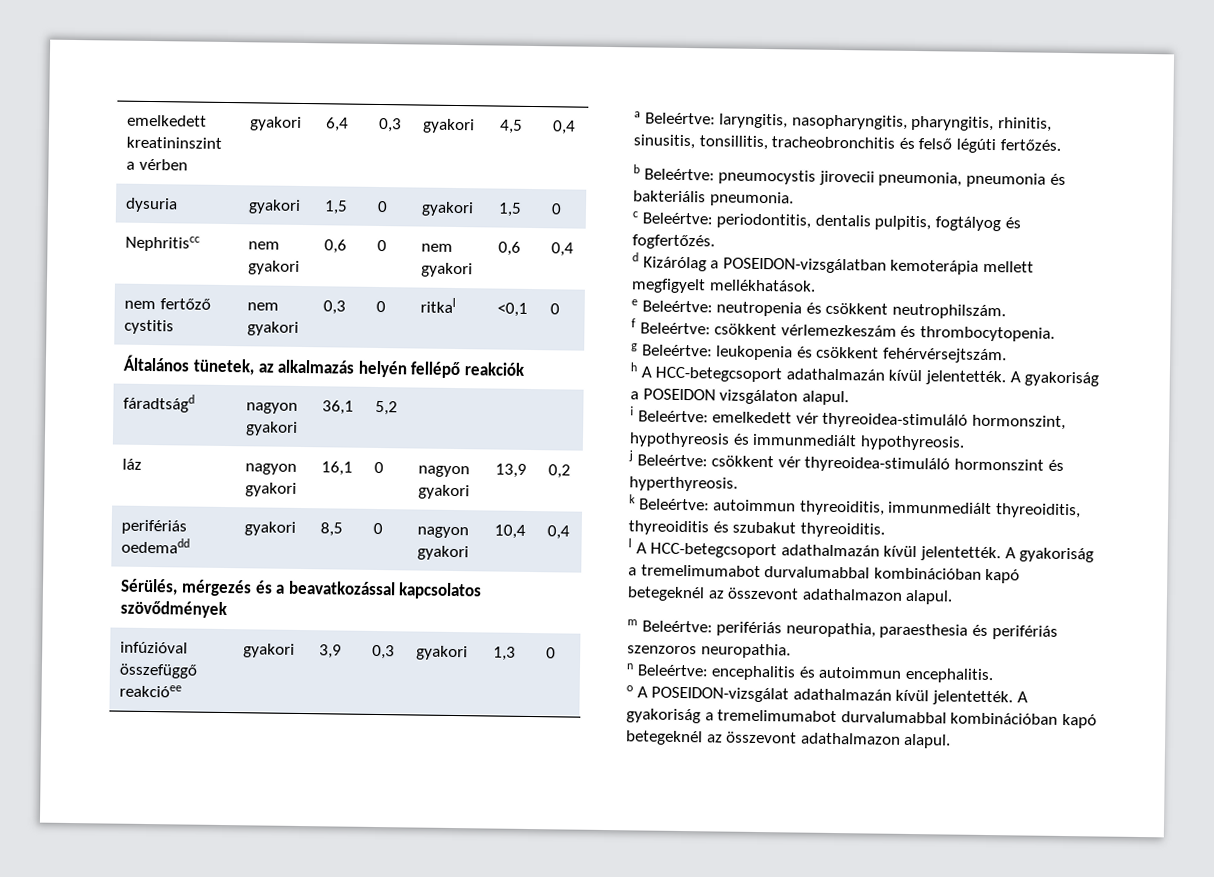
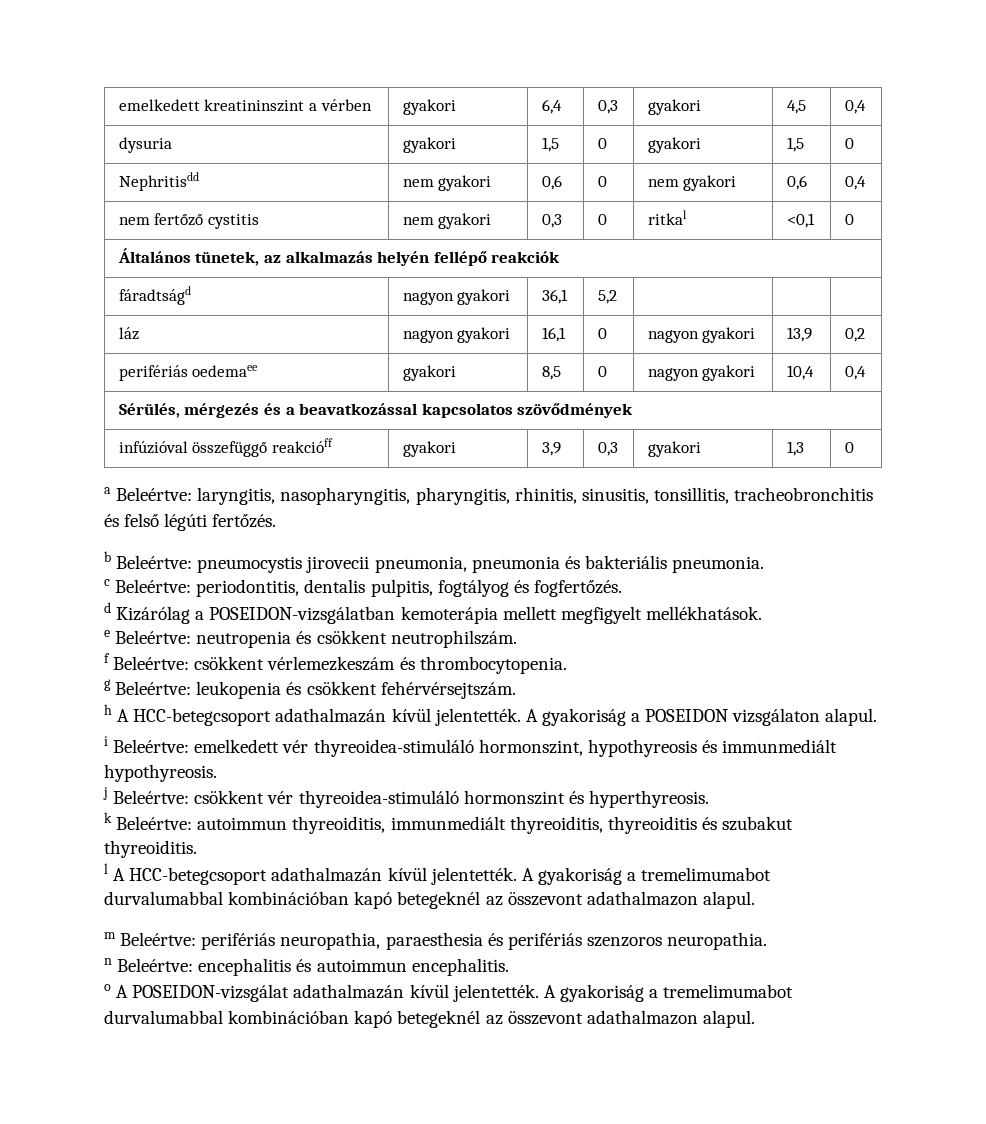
[125,235,201,252] Nephritiscc -> [118,172,199,191] Nephritisdd
[121,537,191,554] oedemadd -> [192,365,259,377] oedemaee
[119,684,183,698] reakcióee -> [271,438,333,453] reakcióff

